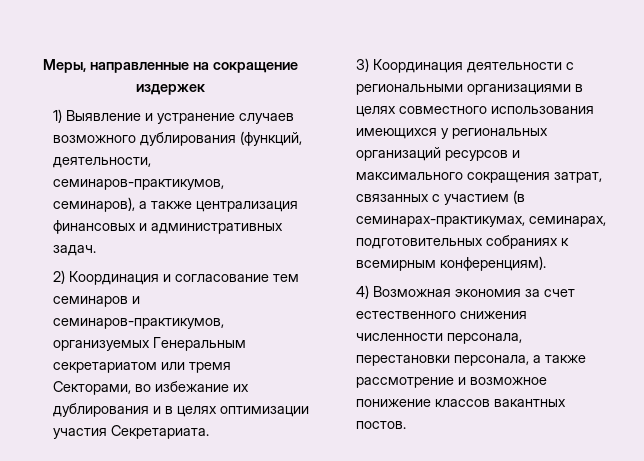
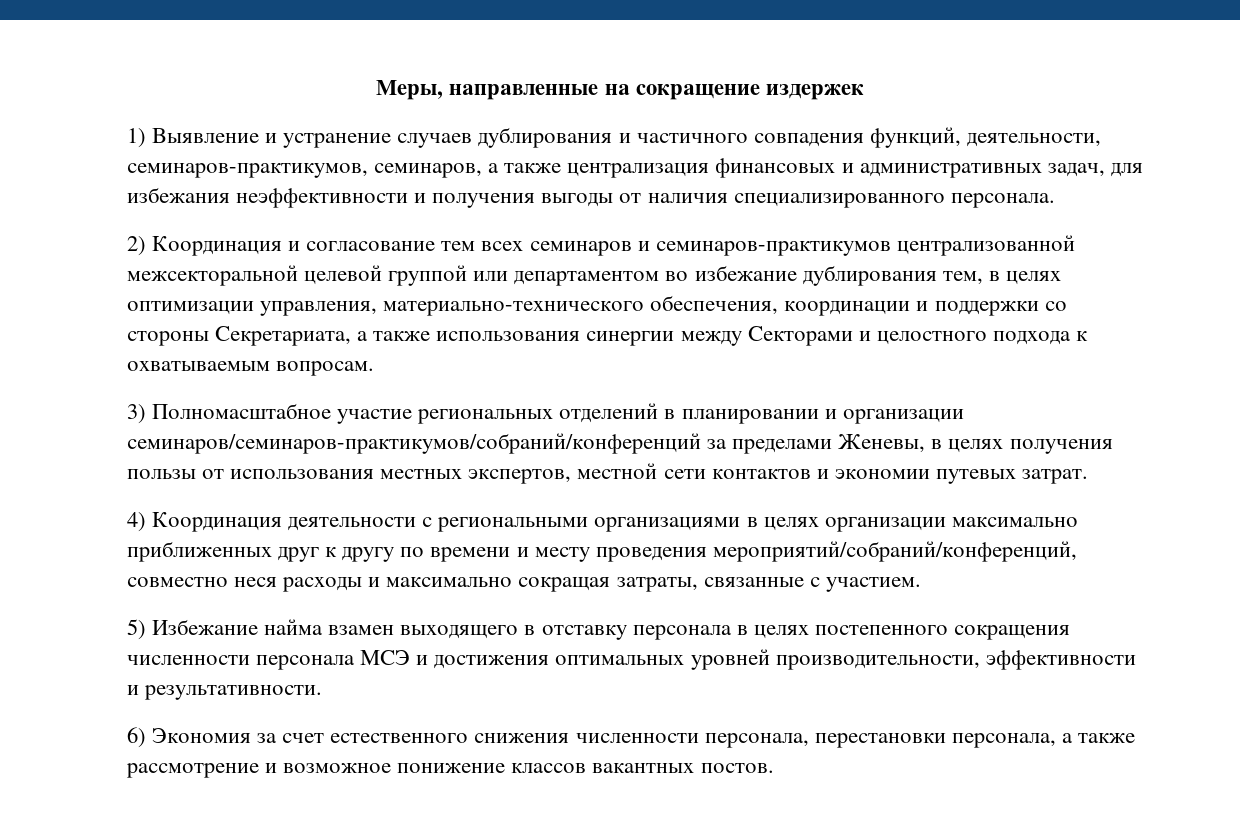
[52,131,302,146] возможного дублирования (функций, -> [478,127,961,148] дублирования и частичного совпадения функций,
[52,197,135,212] семинаров), -> [374,163,483,178] семинаров,
[52,245,96,256] задач. -> [1047,163,1143,177] [127,187,1055,208] задач, для избежания неэффективности и получения выгоды от наличия специализированного персонала.
(299, 278) none -> [481,241,524,251] всех
[52,318,224,329] [52,337,246,351] [52,362,231,373] [52,381,249,395] [52,403,309,417] [52,425,209,439] [355,58,369,72] семинаров-практикумов, организуемых Генеральным секретариатом или тремя Секторами, во избежание их дублирования и в целях оптимизации участия Секретариата. // 3) -> [655,235,1075,256] [127,265,1061,286] [127,295,1067,316] [127,326,1088,346] [127,361,375,376] [127,403,964,424] [127,433,1113,454] [127,463,1088,484] [127,512,147,532] семинаров-практикумов централизованной межсекторальной целевой группой или департаментом во избежание дублирования тем, в целях оптимизации управления, материально-технического обеспечения, координации и поддержки со стороны Секретариата, а также использования синергии между Секторами и целостного подхода к охватываемым вопросам. // 3) Полномасштабное участие региональных отделений в планировании и организации семинаров/семинаров-практикумов/собраний/конференций за пределами Женевы, в целях получения пользы от использования местных экспертов, местной сети контактов и экономии путевых затрат. // 4)
[398,106,594,114] [355,128,548,139] [355,147,520,161] [355,172,602,183] [355,190,525,205] [355,216,606,227] [355,235,569,249] [355,256,546,271] [355,285,521,299] совместного использования имеющихся у региональных организаций ресурсов и максимального сокращения затрат, связанных с участием (в семинарах-практикумах, семинарах, подготовительных собраниях к всемирным конференциям). // 4) Возможная экономия -> [824,517,1078,532] [127,541,1077,562] [127,577,921,592] [127,619,1070,640] [127,649,1136,670] [127,685,323,700] [127,727,252,748] организации максимально приближенных друг к другу по времени и месту проведения мероприятий/собраний/конференций, совместно неся расходы и максимально сокращая затраты, связанные с участием. // 5) Избежание найма взамен выходящего в отставку персонала в целях постепенного сокращения численности персонала МСЭ и достижения оптимальных уровней производительности, эффективности и результативности. // 6) Экономия

